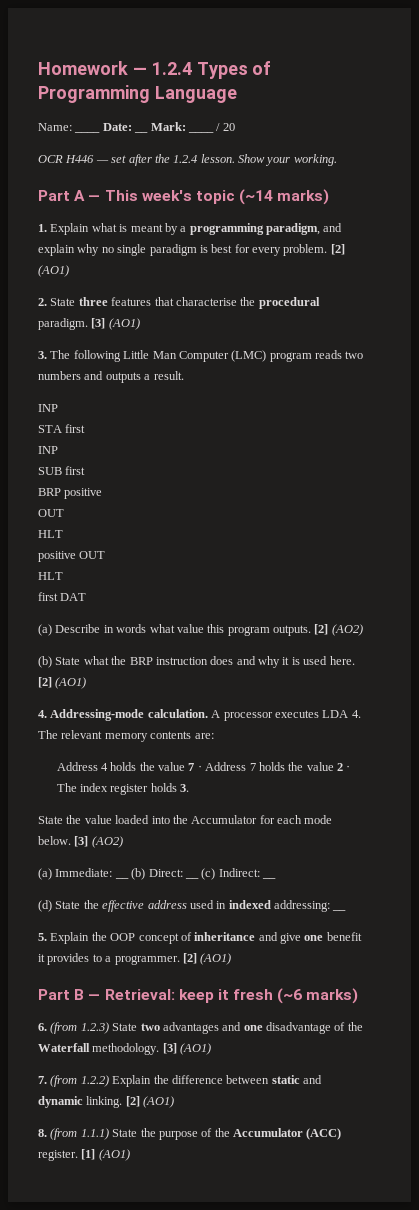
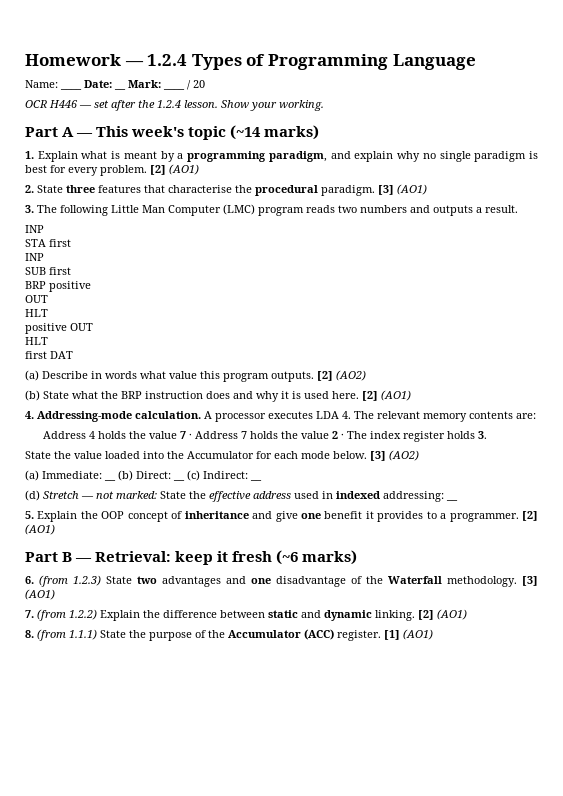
(52, 906) none -> [43,491,157,499] Stretch — not marked:

